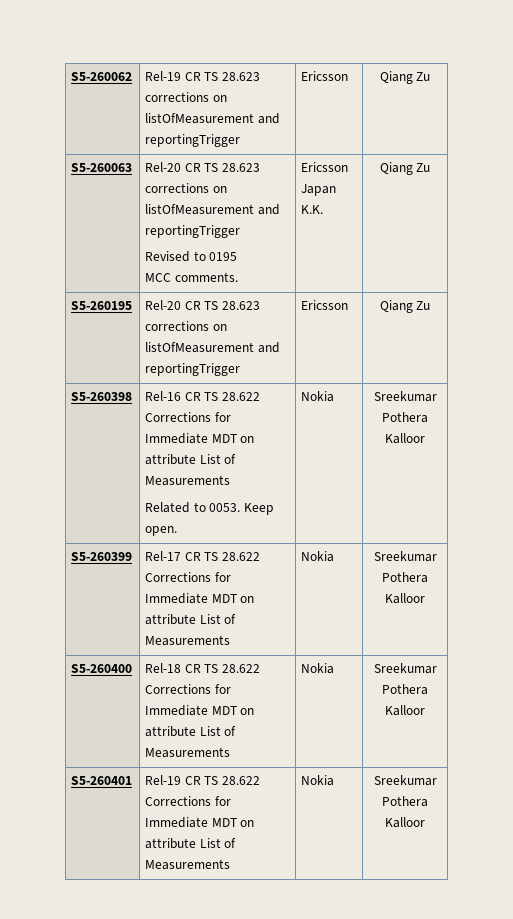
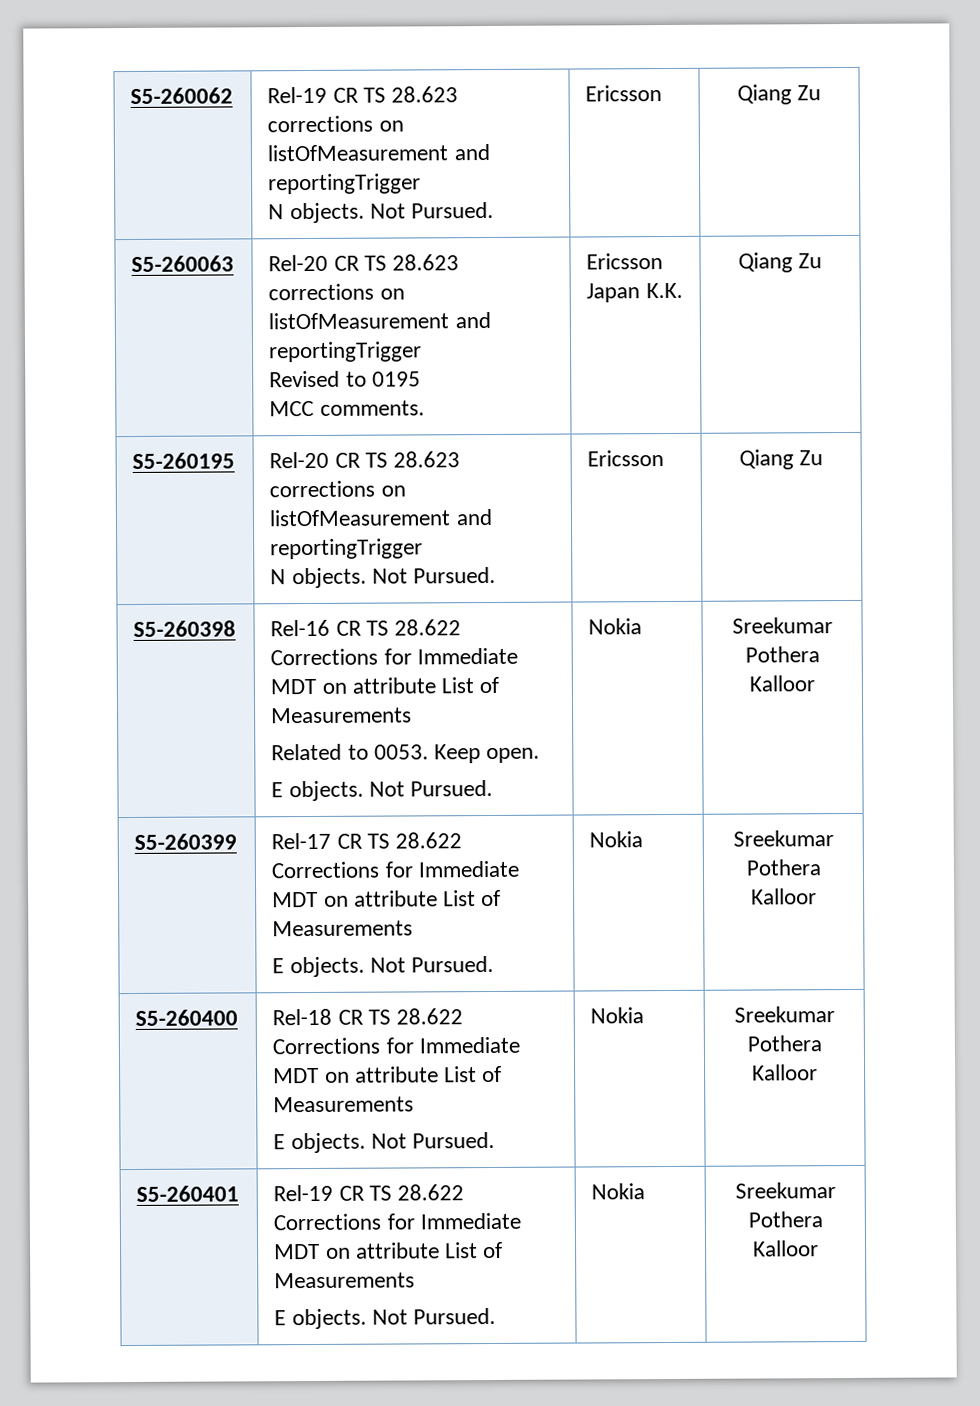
(241, 140) none -> [268,201,494,224] // N objects. Not Pursued.
(241, 369) none -> [270,566,496,589] // N objects. Not Pursued.
(178, 531) none -> [271,779,493,802] // E objects. Not Pursued.
(231, 640) none -> [272,955,494,978] // E objects. Not Pursued.
(231, 752) none -> [273,1131,495,1154] // E objects. Not Pursued.
(231, 864) none -> [274,1307,496,1330] // E objects. Not Pursued.

